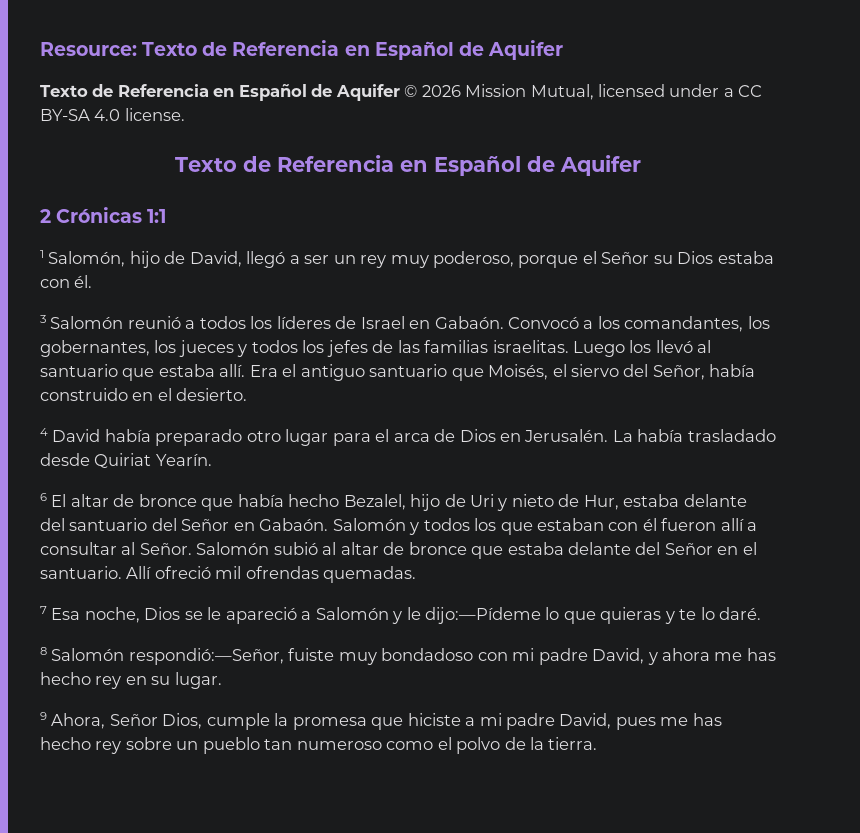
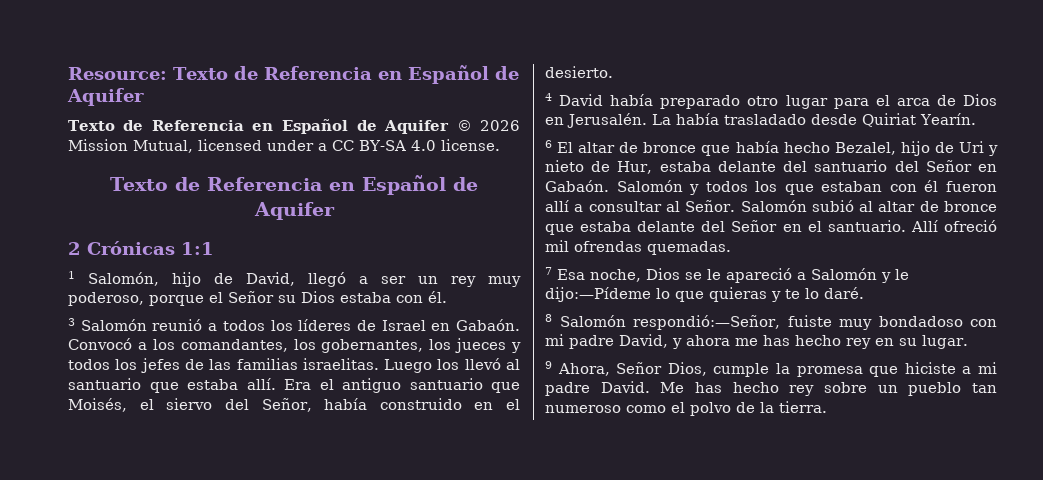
[559,713,689,730] David, pues me -> [600,381,685,393] David. Me

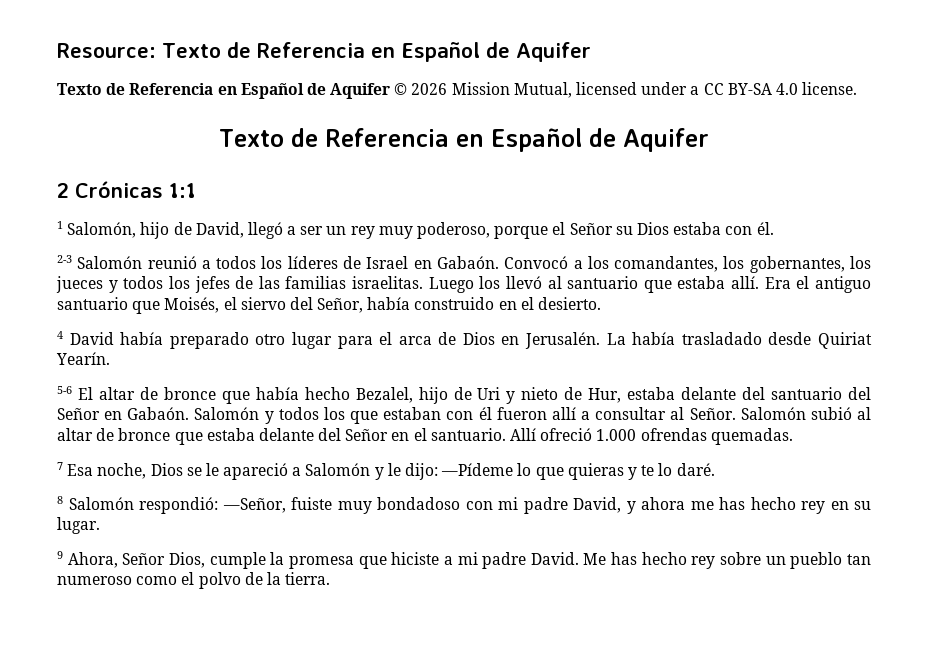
[68,318,75,326] 3 -> [57,255,72,263] 2-3
[545,140,552,148] 6 -> [57,386,72,394] 5-6
[545,240,569,252] mil -> [596,429,637,441] 1.000
[545,287,651,302] dijo:—Pídeme -> [405,463,514,480] dijo: —Pídeme
[633,315,781,330] respondió:—Señor, -> [139,497,286,514] respondió: —Señor,

